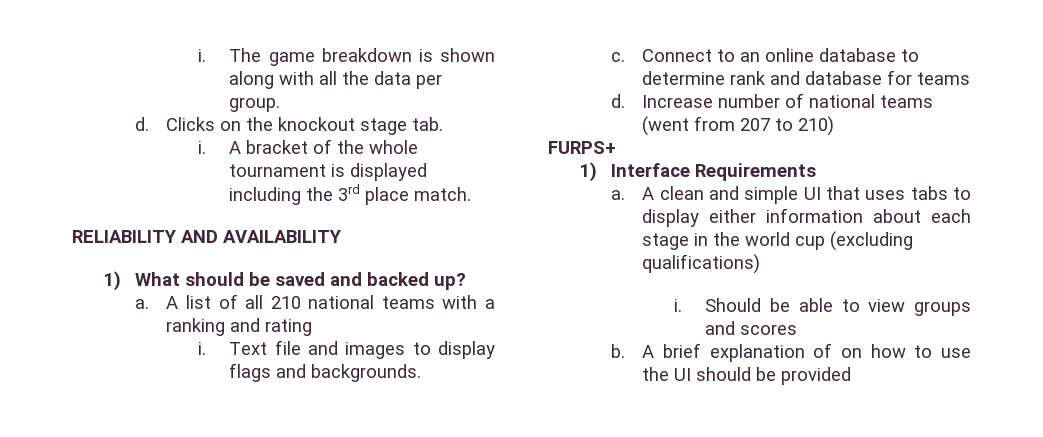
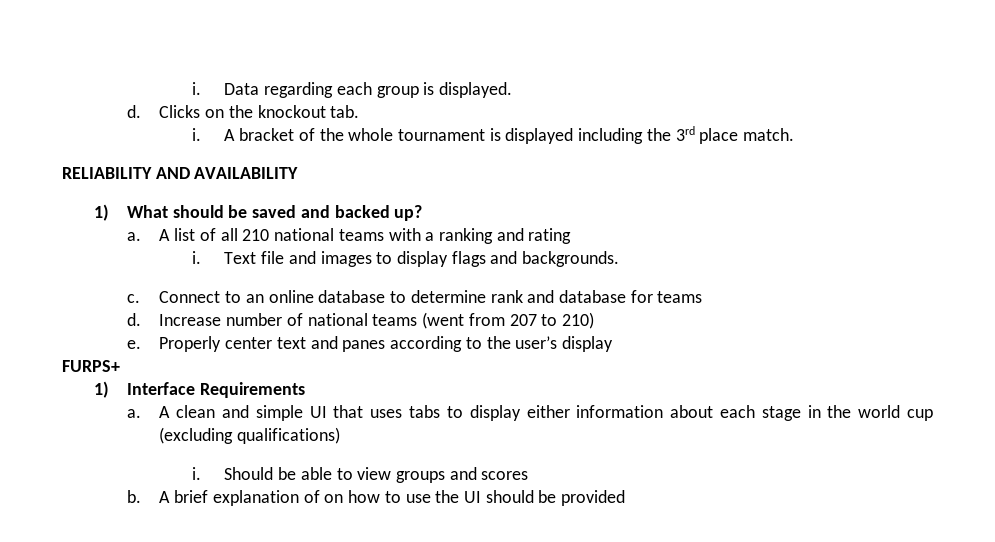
[197,48,495,66] [229,71,443,89] [229,97,281,112] i. The game breakdown is shown along with all the data per group. -> [191,82,513,98] i. Data regarding each group is displayed.
[360,118,408,135] stage -> (326, 111) none
(835, 126) none -> [126,336,613,352] // e. Properly center text and panes according to the user’s display

